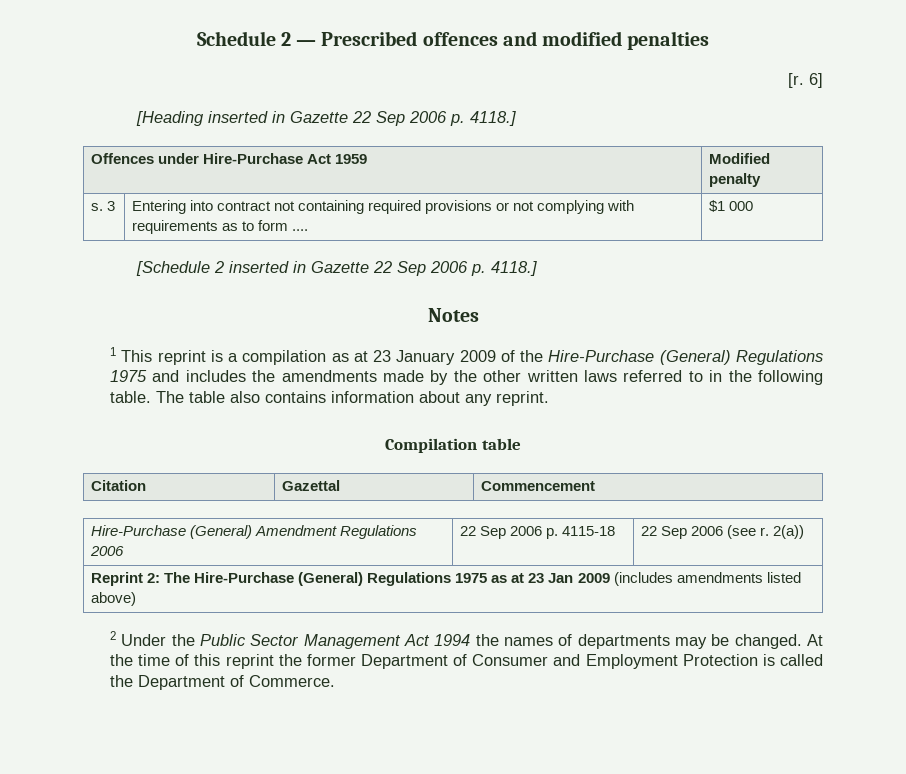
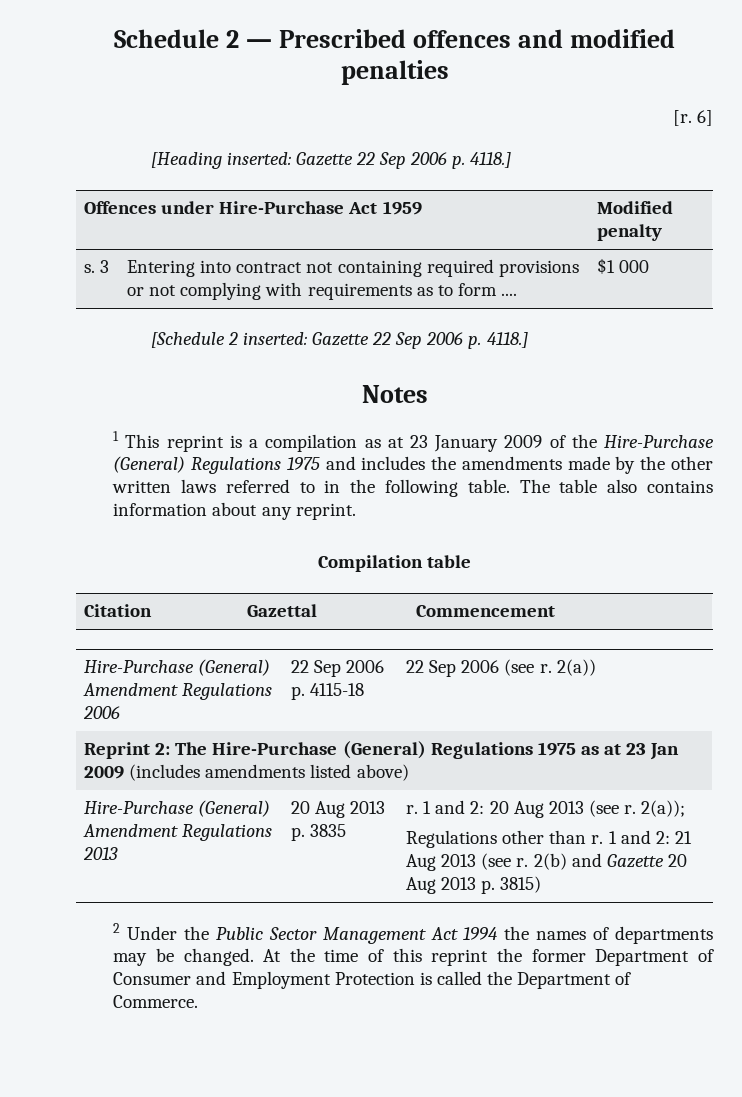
[207,111,285,123] inserted in -> [226,152,291,165] inserted:
[228,261,306,273] inserted in -> [242,332,307,345] inserted:
(136, 599) none -> [84,800,271,817] [83,824,273,841] [83,847,119,860] [291,801,386,818] [291,824,347,841] [406,800,686,818] [406,830,692,848] [406,853,687,871] [406,876,542,894] // Hire-Purchase (General) Amendment Regulations 2013 | 20 Aug 2013 p. 3835 | r. 1 and 2: 20 Aug 2013 (see r. 2(a)); // Regulations other than r. 1 and 2: 21 Aug 2013 (see r. 2(b) and Gazette 20 Aug 2013 p. 3815)

